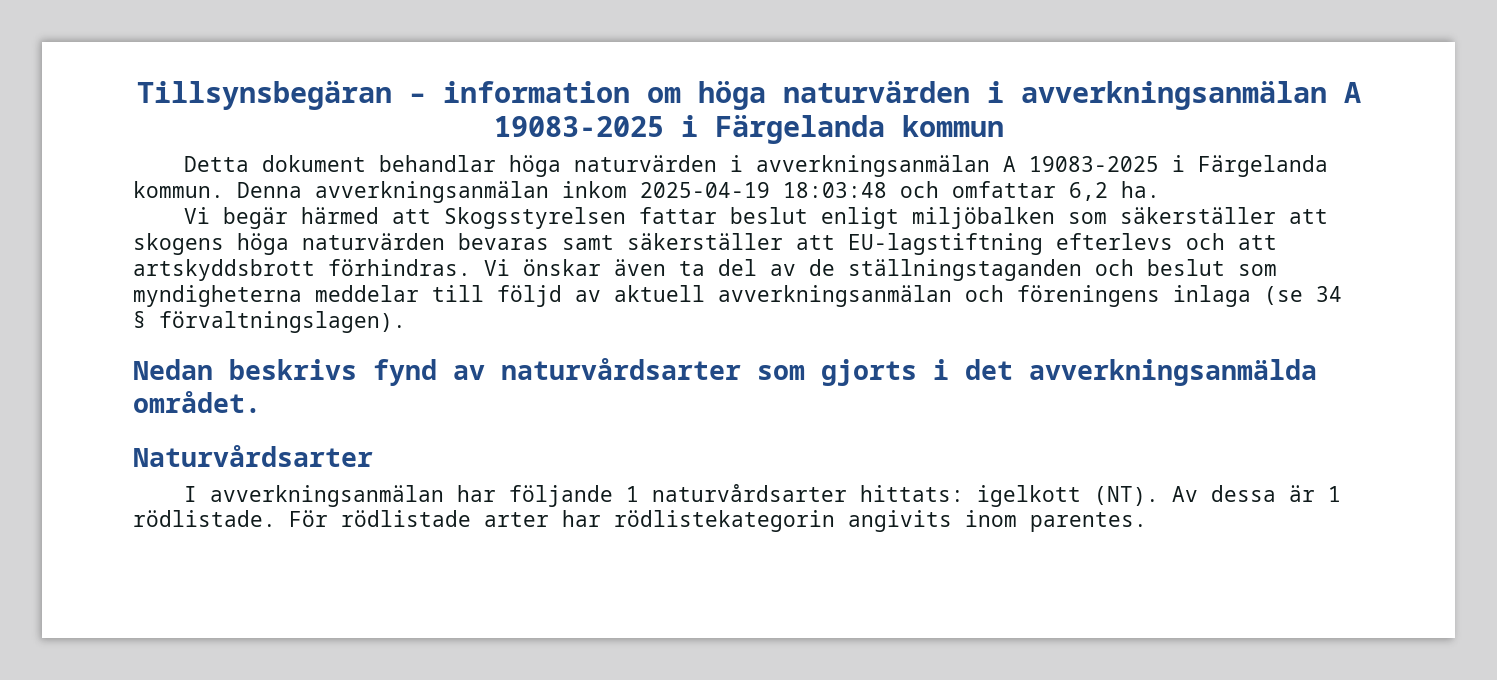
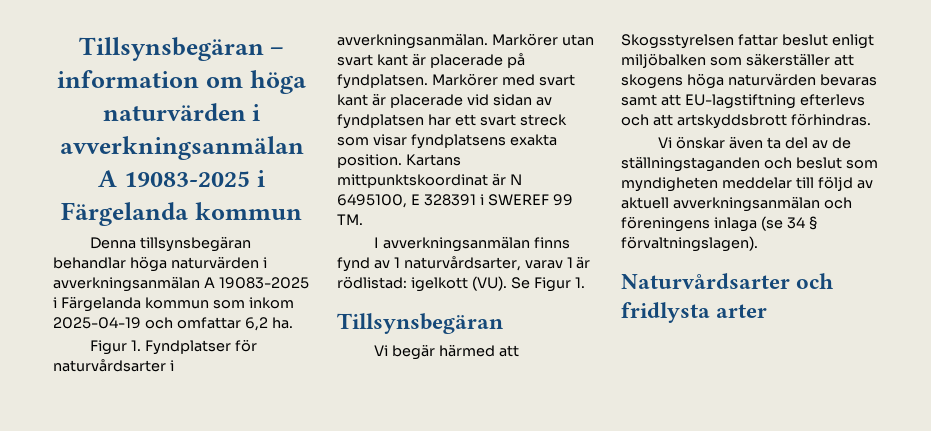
[184,155,367,172] Detta dokument -> [90,236,252,252] Denna tillsynsbegäran
[133,181,549,203] kommun. Denna avverkningsanmälan -> [144,297,245,309] kommun som
[783,182,887,198] 18:03:48 -> (141, 323) none
(1160, 189) none -> [90,339,257,355] [53,359,174,372] [337,33,594,49] [337,53,525,68] [337,73,575,89] [337,93,552,108] [337,114,567,129] [337,134,557,149] [337,154,461,168] [337,173,522,188] [337,194,573,208] [337,214,363,225] [374,236,571,252] [337,256,591,272] [337,276,585,292] [337,313,503,334] // Figur 1. Fyndplatser för naturvårdsarter i avverkningsanmälan. Markörer utan svart kant är placerade på fyndplatsen. Markörer med svart kant är placerade vid sidan av fyndplatsen har ett svart streck som visar fyndplatsens exakta position. Kartans mittpunktskoordinat är N 6495100, E 328391 i SWEREF 99 TM. // I avverkningsanmälan finns fynd av 1 naturvårdsarter, varav 1 är rödlistad: igelkott (VU). Se Figur 1. // Tillsynsbegäran
[627,233,783,250] säkerställer -> (657, 100) none
(471, 267) none -> (871, 119) //
[133,285,302,307] myndigheterna -> [621,177,718,192] myndigheten
[133,358,1317,386] [133,391,261,413] [133,445,373,467] [184,484,1342,507] [133,510,1147,532] Nedan beskrivs fynd av naturvårdsarter som gjorts i det avverkningsanmälda området. // Naturvårdsarter // I avverkningsanmälan har följande 1 naturvårdsarter hittats: igelkott (NT). Av dessa är 1 rödlistade. För rödlistade arter har rödlistekategorin angivits inom parentes. -> [621,273,835,289] [621,302,768,323] Naturvårdsarter och fridlysta arter

